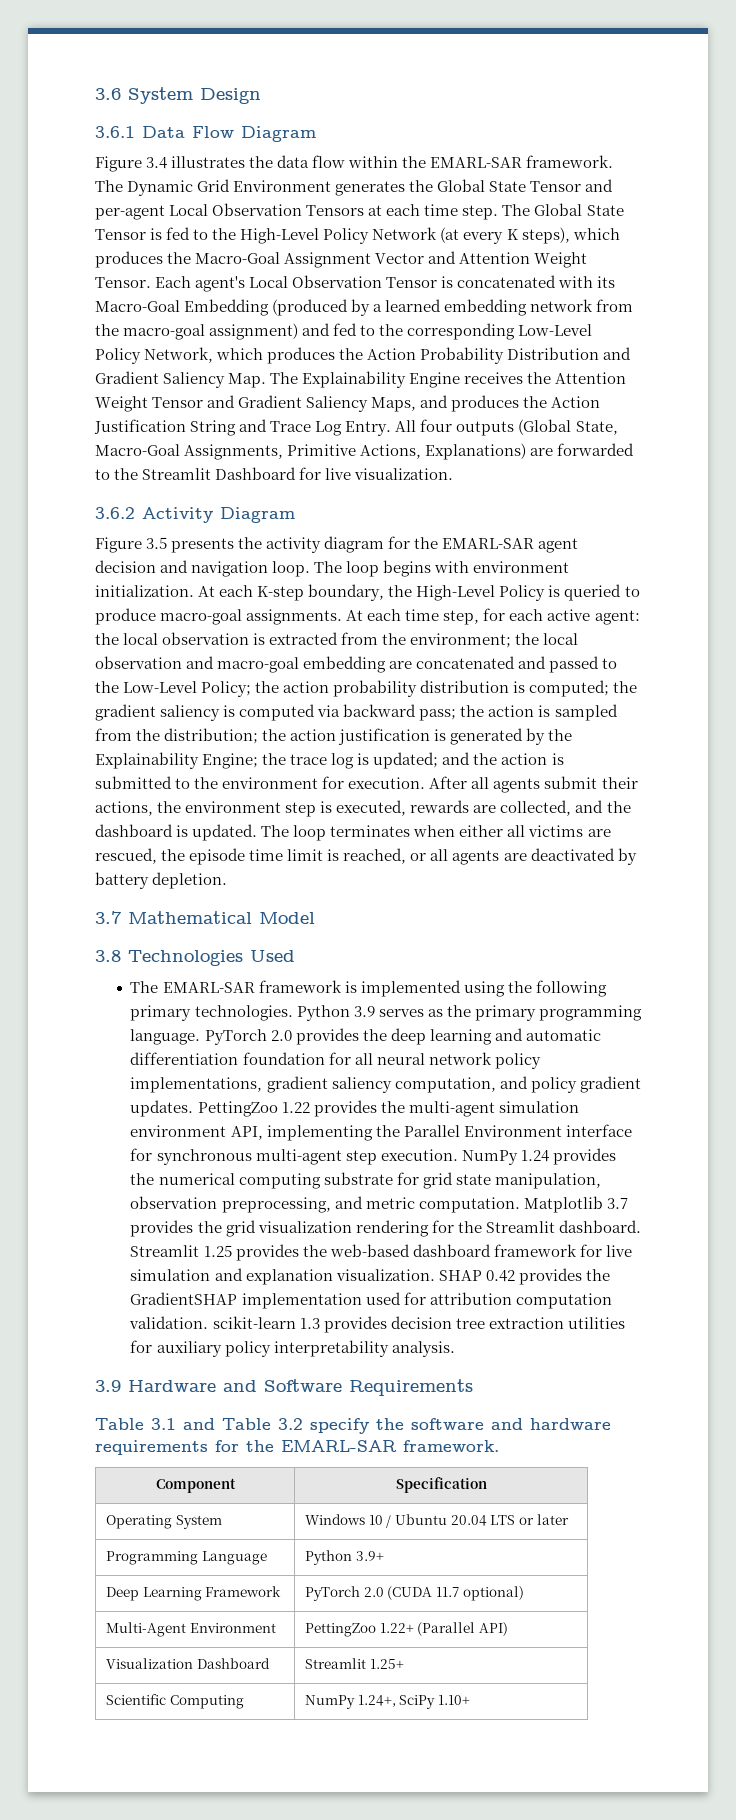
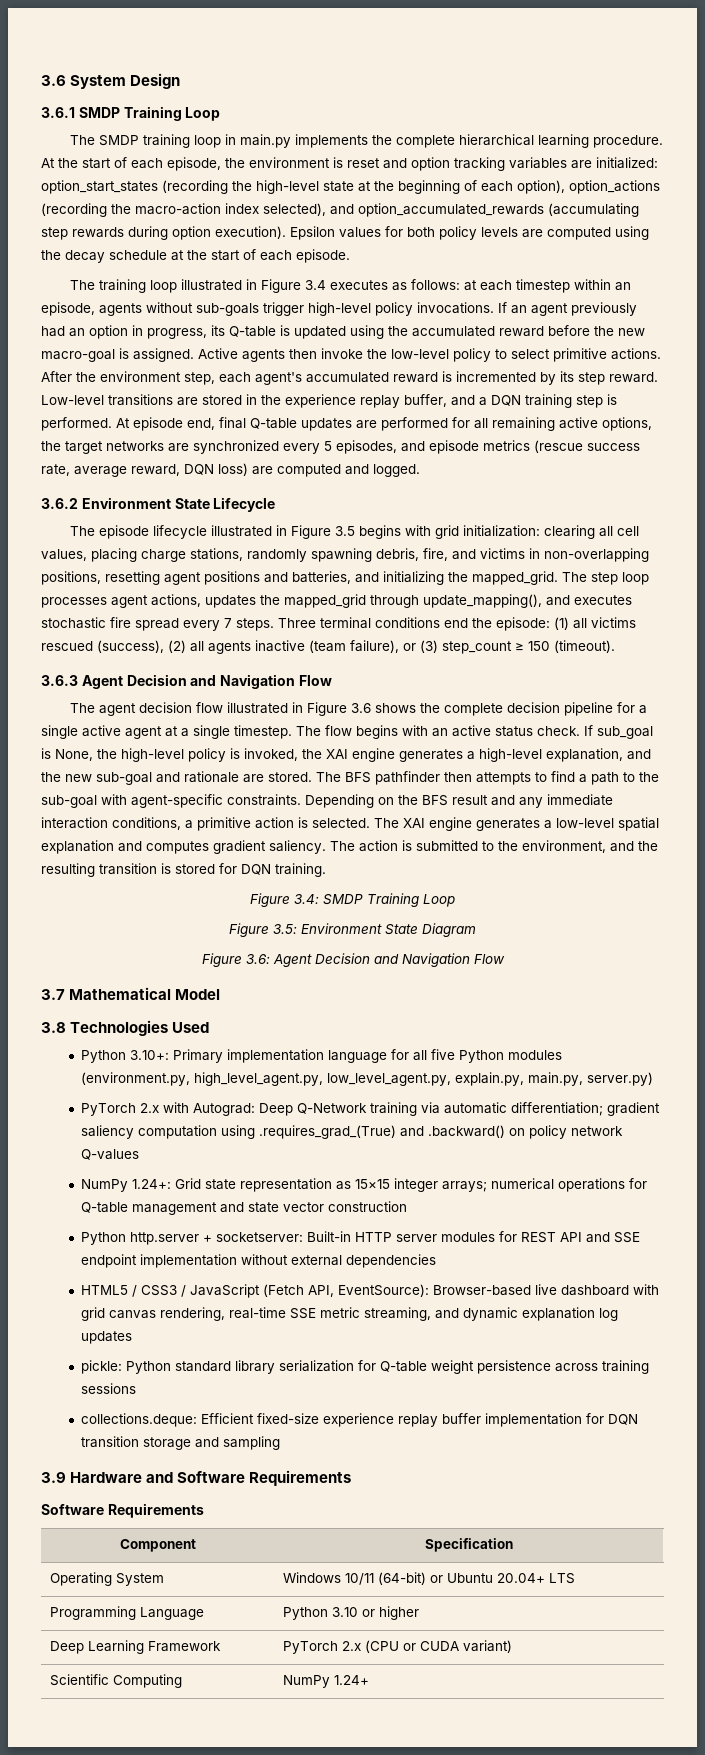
[142,126,316,142] [95,155,614,172] [95,179,614,196] [95,203,624,220] [95,227,620,244] [95,251,588,268] [95,275,616,292] [95,299,634,316] [95,323,593,340] [95,347,632,364] [95,371,627,388] [95,395,601,412] [94,419,618,436] [95,443,635,460] [95,467,454,480] [95,507,295,523] [95,536,579,553] [95,560,570,577] [95,584,640,601] [95,608,640,625] [95,632,579,648] [95,656,618,673] [95,680,638,697] [95,704,618,721] [95,728,573,745] [95,752,498,769] Data Flow Diagram // Figure 3.4 illustrates the data flow within the EMARL-SAR framework. The Dynamic Grid Environment generates the Global State Tensor and per-agent Local Observation Tensors at each time step. The Global State Tensor is fed to the High-Level Policy Network (at every K steps), which produces the Macro-Goal Assignment Vector and Attention Weight Tensor. Each agent's Local Observation Tensor is concatenated with its Macro-Goal Embedding (produced by a learned embedding network from the macro-goal assignment) and fed to the corresponding Low-Level Policy Network, which produces the Action Probability Distribution and Gradient Saliency Map. The Explainability Engine receives the Attention Weight Tensor and Gradient Saliency Maps, and produces the Action Justification String and Trace Log Entry. All four outputs (Global State, Macro-Goal Assignments, Primitive Actions, Explanations) are forwarded to the Streamlit Dashboard for live visualization. // 3.6.2 Activity Diagram // Figure 3.5 presents the activity diagram for the EMARL-SAR agent decision and navigation loop. The loop begins with environment initialization. At each K-step boundary, the High-Level Policy is queried to produce macro-goal assignments. At each time step, for each active agent: the local observation is extracted from the environment; the local observation and macro-goal embedding are concatenated and passed to the Low-Level Policy; the action probability distribution is computed; the gradient saliency is computed via backward pass; the action is sampled from the distribution; the action justification is generated by the Explainability Engine; the trace log is updated; and the -> [78,106,221,121] [69,134,663,148] [41,157,658,171] [41,180,660,194] [41,203,639,217] [41,226,649,240] [41,249,350,263] [69,279,631,293] [41,302,637,316] [41,325,645,339] [41,348,661,362] [41,371,658,385] [41,394,617,408] [41,417,652,431] [41,440,640,454] [41,463,420,477] [41,497,276,512] [69,525,639,539] [41,548,649,562] [41,571,649,585] [41,594,632,608] [41,617,636,631] [41,640,615,654] [41,674,332,689] [69,702,647,716] [41,725,653,739] [41,748,651,762] [41,771,659,785] [41,794,613,808] [41,817,659,831] [41,840,355,854] SMDP Training Loop // The SMDP training loop in main.py implements the complete hierarchical learning procedure. At the start of each episode, the environment is reset and option tracking variables are initialized: option_start_states (recording the high-level state at the beginning of each option), option_actions (recording the macro-action index selected), and option_accumulated_rewards (accumulating step rewards during option execution). Epsilon values for both policy levels are computed using the decay schedule at the start of each episode. // The training loop illustrated in Figure 3.4 executes as follows: at each timestep within an episode, agents without sub-goals trigger high-level policy invocations. If an agent previously had an option in progress, its Q-table is updated using the accumulated reward before the new macro-goal is assigned. Active agents then invoke the low-level policy to select primitive actions. After the environment step, each agent's accumulated reward is incremented by its step reward. Low-level transitions are stored in the experience replay buffer, and a DQN training step is performed. At episode end, final Q-table updates are performed for all remaining active options, the target networks are synchronized every 5 episodes, and episode metrics (rescue success rate, average reward, DQN loss) are computed and logged. // 3.6.2 Environment State Lifecycle // The episode lifecycle illustrated in Figure 3.5 begins with grid initialization: clearing all cell values, placing charge stations, randomly spawning debris, fire, and victims in non-overlapping positions, resetting agent positions and batteries, and initializing the mapped_grid. The step loop processes agent actions, updates the mapped_grid through update_mapping(), and executes stochastic fire spread every 7 steps. Three terminal conditions end the episode: (1) all victims rescued (success), (2) all agents inactive (team failure), or (3) step_count ≥ 150 (timeout). // 3.6.3 Agent Decision and Navigation Flow // The agent decision flow illustrated in Figure 3.6 shows the complete decision pipeline for a single active agent at a single timestep. The flow begins with an active status check. If sub_goal is None, the high-level policy is invoked, the XAI engine generates a high-level explanation, and the new sub-goal and rationale are stored. The BFS pathfinder then attempts to find a path to the sub-goal with agent-specific constraints. Depending on the BFS result and any immediate interaction conditions, a primitive action is selected. The XAI engine generates a low-level spatial explanation and computes gradient saliency. The
[222,776,638,793] [95,800,631,817] [95,824,611,841] [95,848,637,865] [95,872,228,889] environment for execution. After all agents submit their actions, the environment step is executed, rewards are collected, and the dashboard is updated. The loop terminates when either all victims are rescued, the episode time limit is reached, or all agents are deactivated by battery depletion. -> [522,840,658,853] [41,863,326,877] [250,893,455,907] [229,923,476,937] [201,953,505,967] environment, and the resulting transition is stored for DQN training. // Figure 3.4: SMDP Training Loop // Figure 3.5: Environment State Diagram // Figure 3.6: Agent Decision and Navigation Flow
[130,980,607,997] [130,1005,642,1021] [130,1028,601,1045] [130,1052,541,1069] [130,1076,641,1093] [130,1100,579,1117] [130,1124,632,1141] [130,1148,616,1165] [130,1172,601,1189] [130,1196,628,1213] [130,1220,641,1237] [130,1244,632,1261] [130,1268,610,1285] [130,1292,612,1309] [129,1316,625,1333] [130,1340,455,1357] The EMARL-SAR framework is implemented using the following primary technologies. Python 3.9 serves as the primary programming language. PyTorch 2.0 provides the deep learning and automatic differentiation foundation for all neural network policy implementations, gradient saliency computation, and policy gradient updates. PettingZoo 1.22 provides the multi-agent simulation environment API, implementing the Parallel Environment interface for synchronous multi-agent step execution. NumPy 1.24 provides the numerical computing substrate for grid state manipulation, observation preprocessing, and metric computation. Matplotlib 3.7 provides the grid visualization rendering for the Streamlit dashboard. Streamlit 1.25 provides the web-based dashboard framework for live simulation and explanation visualization. SHAP 0.42 provides the GradientSHAP implementation used for attribution computation validation. scikit-learn 1.3 provides decision tree extraction utilities for auxiliary policy interpretability analysis. -> [80,1049,562,1063] [80,1072,653,1086] [80,1102,660,1116] [80,1125,623,1139] [80,1149,139,1160] [80,1178,647,1192] [80,1201,407,1215] [80,1231,640,1245] [80,1254,436,1268] [80,1284,659,1298] [80,1307,618,1321] [80,1331,132,1344] [80,1360,649,1374] [80,1383,136,1394] [80,1413,638,1427] [80,1436,280,1450] Python 3.10+: Primary implementation language for all five Python modules (environment.py, high_level_agent.py, low_level_agent.py, explain.py, main.py, server.py) // PyTorch 2.x with Autograd: Deep Q-Network training via automatic differentiation; gradient saliency computation using .requires_grad_(True) and .backward() on policy network Q-values // NumPy 1.24+: Grid state representation as 15×15 integer arrays; numerical operations for Q-table management and state vector construction // Python http.server + socketserver: Built-in HTTP server modules for REST API and SSE endpoint implementation without external dependencies // HTML5 / CSS3 / JavaScript (Fetch API, EventSource): Browser-based live dashboard with grid canvas rendering, real-time SSE metric streaming, and dynamic explanation log updates // pickle: Python standard library serialization for Q-table weight persistence across training sessions // collections.deque: Efficient fixed-size experience replay buffer implementation for DQN transition storage and sampling
[95,1418,611,1434] [95,1440,499,1455] Table 3.1 and Table 3.2 specify the software and hardware requirements for the EMARL-SAR framework. -> [41,1503,204,1518] Software Requirements
[368,1514,487,1528] 10 / Ubuntu 20.04 -> [344,1572,545,1585] 10/11 (64-bit) or Ubuntu 20.04+
[518,1514,569,1525] or later -> (575, 1578) none
[355,1551,384,1561] 3.9+ -> [331,1606,419,1620] 3.10 or higher
[363,1586,524,1601] [106,1622,276,1637] [305,1622,508,1637] [106,1658,270,1669] [305,1658,404,1669] 2.0 (CUDA 11.7 optional) // Multi-Agent Environment | PettingZoo 1.22+ (Parallel API) // Visualization Dashboard | Streamlit 1.25+ -> [341,1640,512,1653] 2.x (CPU or CUDA variant)
[357,1695,470,1709] 1.24+, SciPy 1.10+ -> [333,1675,369,1685] 1.24+

